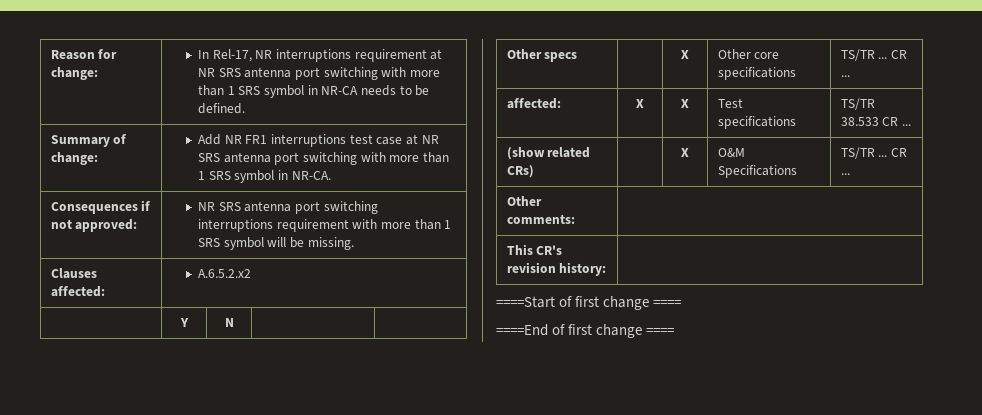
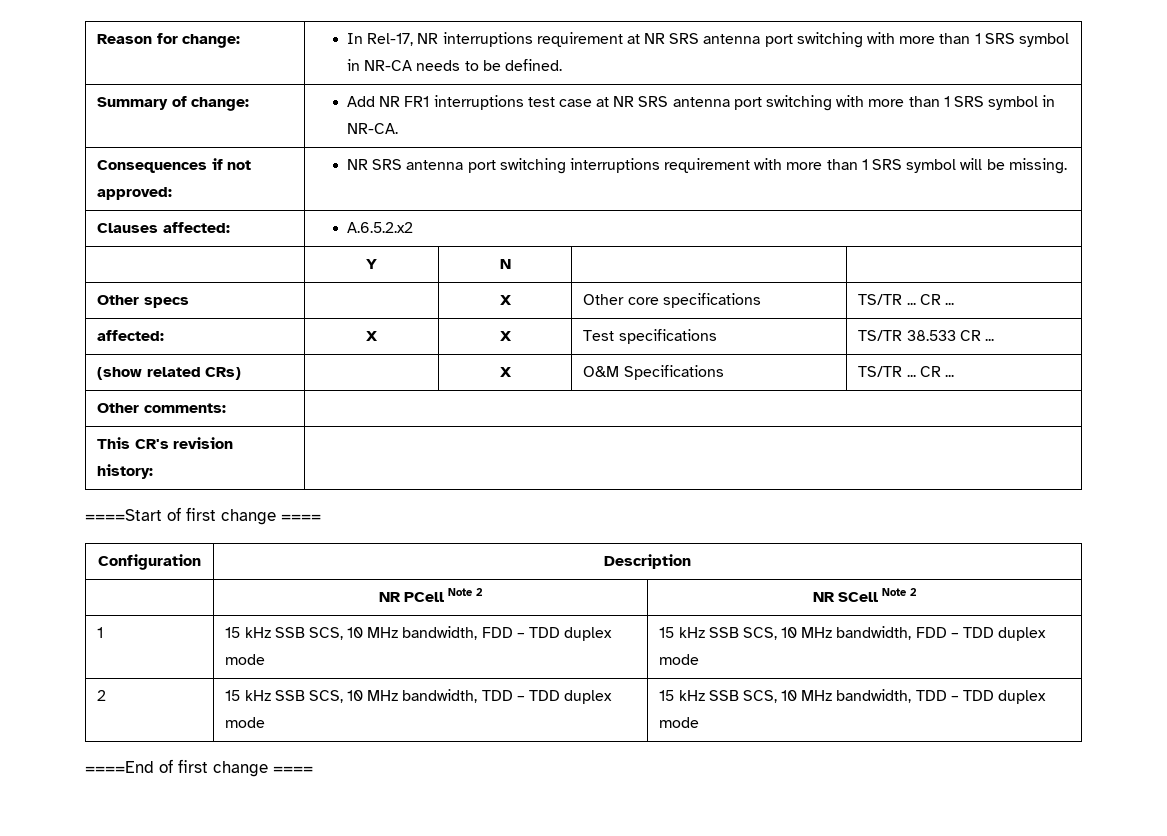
(682, 303) none -> [98,554,201,570] [604,554,691,569] [378,588,484,602] [812,588,918,602] [97,627,104,638] [225,626,613,641] [225,654,266,665] [659,626,1047,641] [659,654,700,665] [97,690,107,701] [225,689,613,704] [225,717,266,728] [659,689,1047,704] [659,717,700,728] // Configuration | Description // | NR PCell Note 2 | NR SCell Note 2 // 1 | 15 kHz SSB SCS, 10 MHz bandwidth, FDD – TDD duplex mode | 15 kHz SSB SCS, 10 MHz bandwidth, FDD – TDD duplex mode // 2 | 15 kHz SSB SCS, 10 MHz bandwidth, TDD – TDD duplex mode | 15 kHz SSB SCS, 10 MHz bandwidth, TDD – TDD duplex mode

